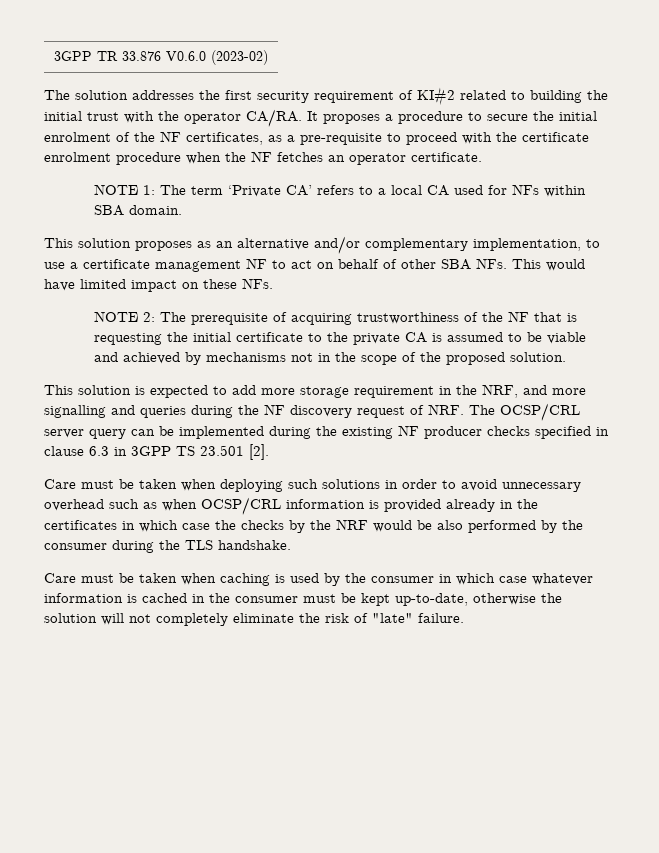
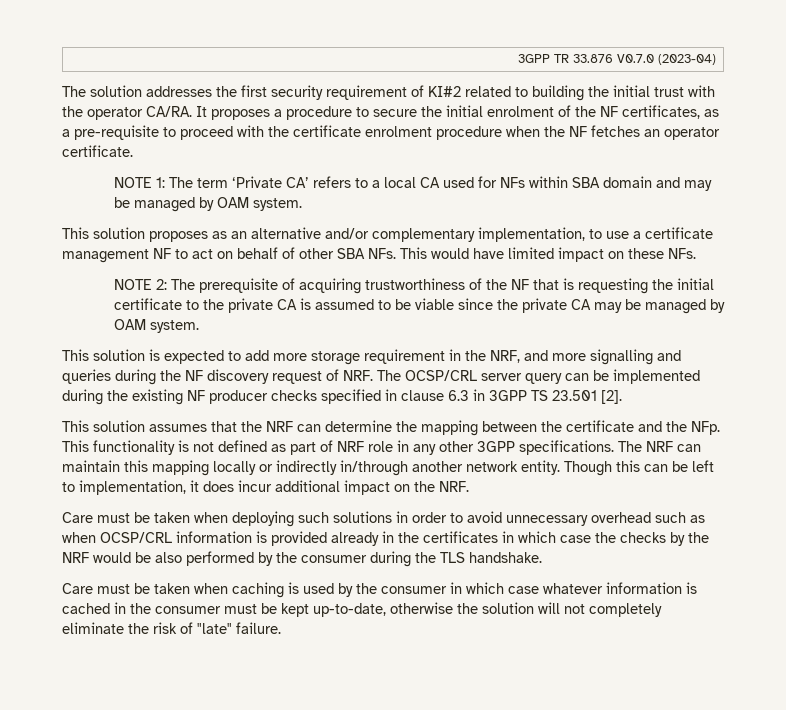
[166,50,269,65] V0.6.0 (2023-02) -> [617,54,717,65] V0.7.0 (2023-04)
[128,205,182,215] domain. -> [602,176,712,191] [113,197,302,212] domain and may be managed by OAM system.
[93,352,566,365] and achieved by mechanisms not in the scope of the proposed solution. -> [457,298,725,314] [113,319,199,333] since the private CA may be managed by OAM system.
(269, 452) none -> [62,420,720,436] [62,440,701,455] [62,460,714,476] [62,480,469,495] // This solution assumes that the NRF can determine the mapping between the certificate and the NFp. This functionality is not defined as part of NRF role in any other 3GPP specifications. The NRF can maintain this mapping locally or indirectly in/through another network entity. Though this can be left to implementation, it does incur additional impact on the NRF.

